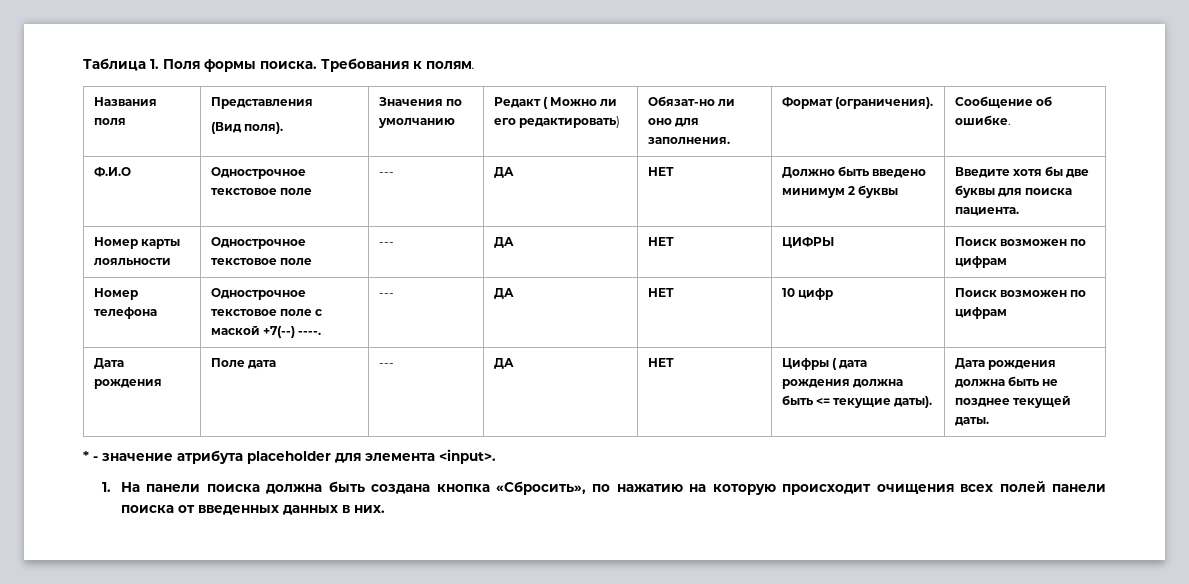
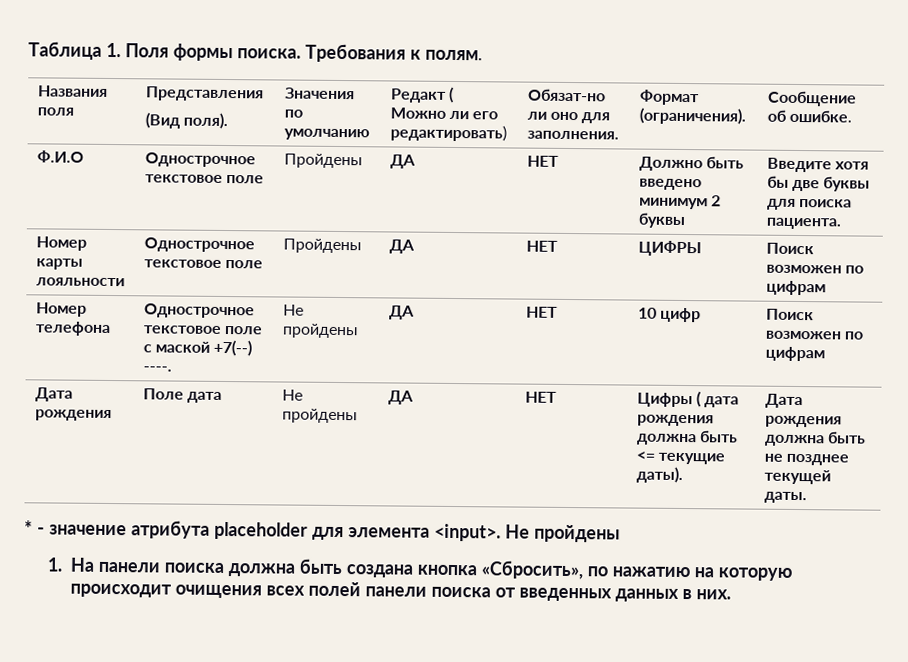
[378,172,394,176] --- -> [283,153,363,169] Пройдены
[378,242,394,246] --- -> [282,238,362,254] Пройдены
[378,293,394,297] --- -> [282,304,304,316] [281,323,359,339] Не пройдены
[378,363,394,367] --- -> [281,389,303,401] [281,408,358,424] Не пройдены
(496, 456) none -> [505,524,620,543] Не пройдены

